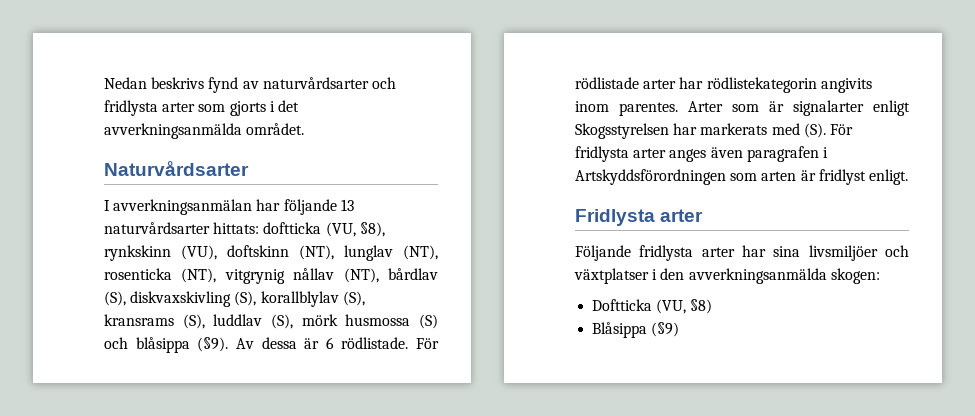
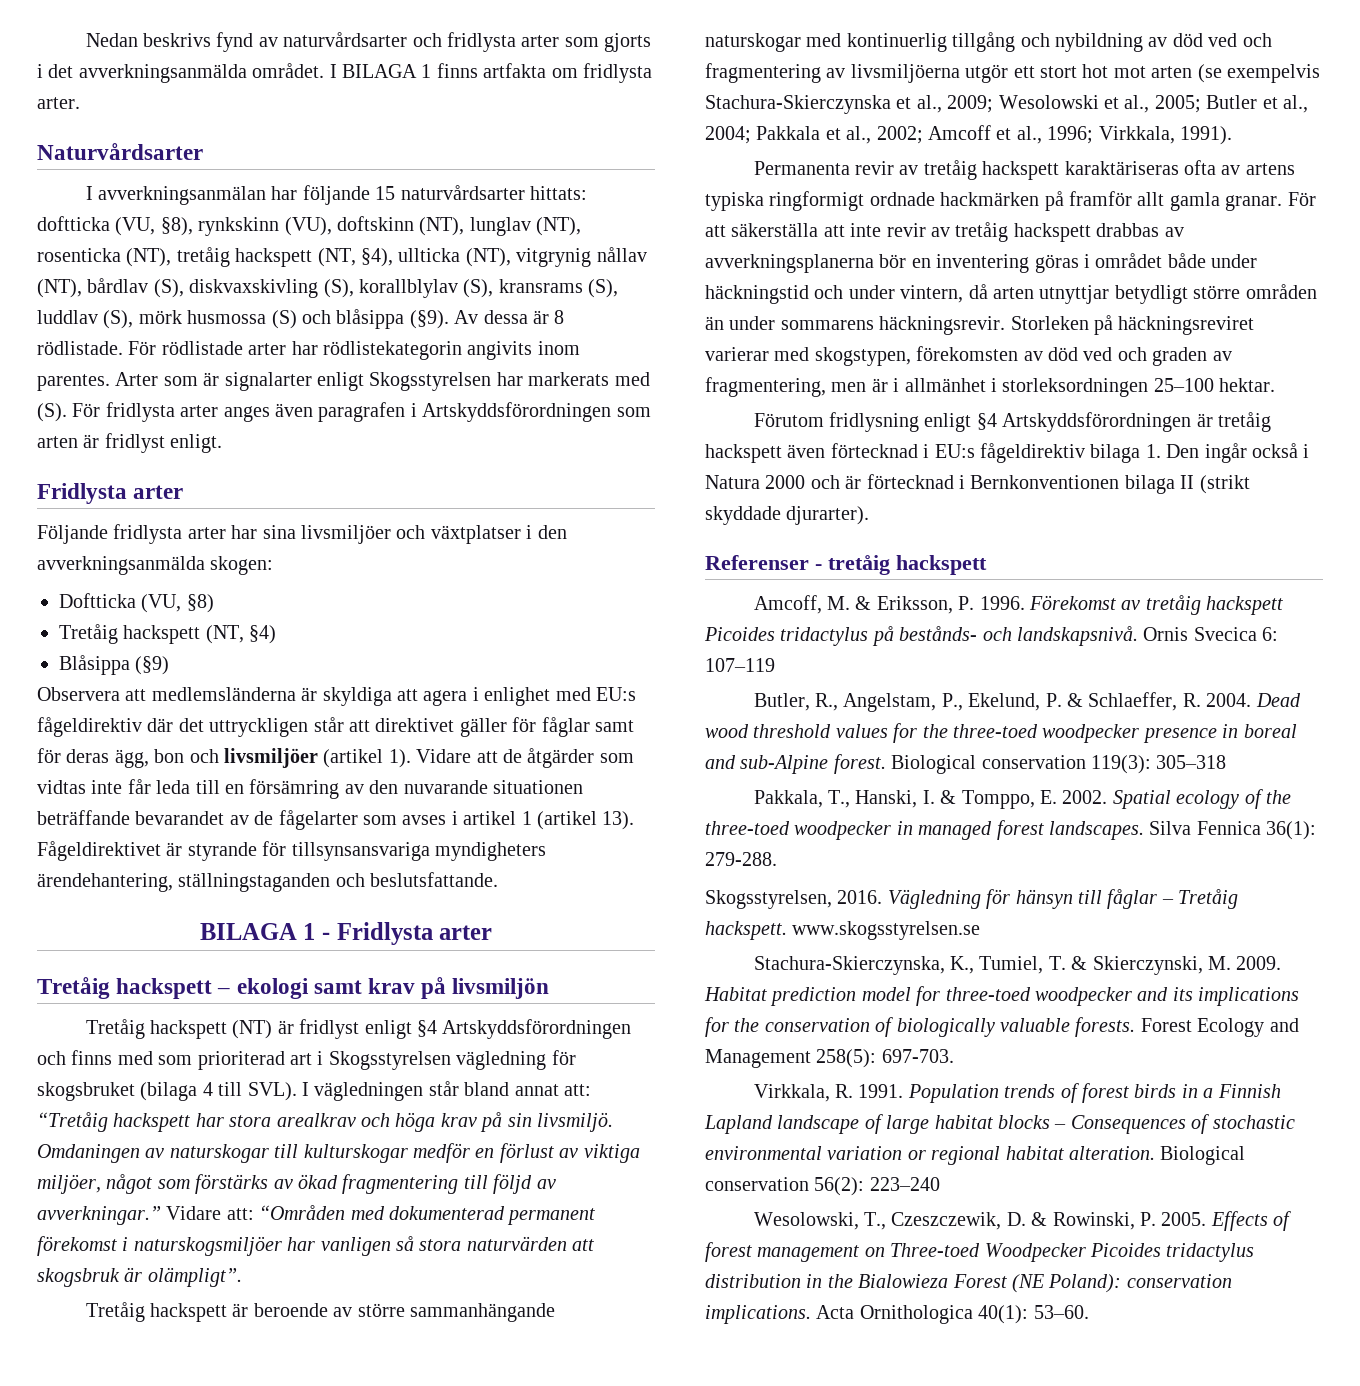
(305, 129) none -> [329,63,652,83] [37,97,80,109] I BILAGA 1 finns artfakta om fridlysta arter.
[340,199,354,211] 13 -> [375,186,396,200] 15
(217, 275) none -> [176,247,511,267] tretåig hackspett (NT, §4), ullticka (NT),
[325,337,334,349] 6 -> [554,310,565,324] 8
[592,322,680,338] Blåsippa (§9) -> [59,624,277,644] [59,655,170,675] [37,687,636,706] [37,717,634,737] [37,748,634,768] [37,779,583,799] [37,810,635,830] [37,841,546,861] [37,872,499,892] [199,922,493,945] [37,977,550,999] [85,1019,632,1039] [37,1050,576,1070] [37,1081,591,1101] [37,1112,613,1132] [37,1143,640,1163] [37,1174,556,1194] [37,1205,596,1225] [37,1236,595,1256] [37,1267,242,1287] [85,1302,556,1322] [705,32,1272,52] [705,63,1320,83] [705,95,1308,114] [705,125,1232,145] [753,160,1295,180] [705,191,1316,211] [705,222,1184,242] [705,253,1258,273] [705,284,1317,304] [705,315,1255,335] [705,346,1232,366] [705,377,1276,397] [753,412,1272,432] [705,443,1310,463] [705,474,1250,494] [705,506,870,525] [705,555,987,575] [753,595,1284,615] [704,626,1279,646] [705,658,775,672] [753,692,1301,712] [705,723,1297,743] [705,754,1227,774] [753,789,1292,809] [705,820,1317,840] [705,852,777,866] [705,889,1239,909] [705,921,981,940] [753,956,1282,975] [704,986,1300,1006] [705,1017,1299,1037] [705,1049,954,1068] [753,1083,1281,1103] [704,1114,1295,1134] [705,1146,1246,1165] [705,1177,940,1196] [753,1211,1292,1231] [705,1242,1255,1262] [705,1274,1232,1293] [705,1305,1089,1324] Tretåig hackspett (NT, §4) // Blåsippa (§9) // Observera att medlemsländerna är skyldiga att agera i enlighet med EU:s fågeldirektiv där det uttryckligen står att direktivet gäller för fåglar samt för deras ägg, bon och livsmiljöer (artikel 1). Vidare att de åtgärder som vidtas inte får leda till en försämring av den nuvarande situationen beträffande bevarandet av de fågelarter som avses i artikel 1 (artikel 13). Fågeldirektivet är styrande för tillsynsansvariga myndigheters ärendehantering, ställningstaganden och beslutsfattande. // BILAGA 1 - Fridlysta arter // Tretåig hackspett – ekologi samt krav på livsmiljön // Tretåig hackspett (NT) är fridlyst enligt §4 Artskyddsförordningen och finns med som prioriterad art i Skogsstyrelsen vägledning för skogsbruket (bilaga 4 till SVL). I vägledningen står bland annat att: “Tretåig hackspett har stora arealkrav och höga krav på sin livsmiljö. Omdaningen av naturskogar till kulturskogar medför en förlust av viktiga miljöer, något som förstärks av ökad fragmentering till följd av avverkningar.” Vidare att: “Områden med dokumenterad permanent förekomst i naturskogsmiljöer har vanligen så stora naturvärden att skogsbruk är olämpligt”. // Tretåig hackspett är beroende av större sammanhängande naturskogar med kontinuerlig tillgång och nybildning av död ved och fragmentering av livsmiljöerna utgör ett stort hot mot arten (se exempelvis Stachura-Skierczynska et al., 2009; Wesolowski et al., 2005; Butler et al., 2004; Pakkala et al., 2002; Amcoff et al., 1996; Virkkala, 1991). // Permanenta revir av tretåig hackspett karaktäriseras ofta av artens typiska ringformigt ordnade hackmärken på framför allt gamla granar. För att säkerställa att inte revir av tretåig hackspett drabbas av avverkningsplanerna bör en inventering göras i området både under häckningstid och under vintern, då arten utnyttjar betydligt större områden än under sommarens häckningsrevir. Storleken på häckningsreviret varierar med skogstypen, förekomsten av död ved och graden av fragmentering, men är i allmänhet i storleksordningen 25–100 hektar. // Förutom fridlysning enligt §4 Artskyddsförordningen är tretåig hackspett även förtecknad i EU:s fågeldirektiv bilaga 1. Den ingår också i Natura 2000 och är förtecknad i Bernkonventionen bilaga II (strikt skyddade djurarter). // Referenser - tretåig hackspett // Amcoff, M. & Eriksson, P. 1996. Förekomst av tretåig hackspett Picoides tridactylus på bestånds- och landskapsnivå. Ornis Svecica 6: 107–119 // Butler, R., Angelstam, P., Ekelund, P. & Schlaeffer, R. 2004. Dead wood threshold values for the three-toed woodpecker presence in boreal and sub-Alpine forest. Biological conservation 119(3): 305–318 // Pakkala, T., Hanski, I. & Tomppo, E. 2002. Spatial ecology of the three-toed woodpecker in managed forest landscapes. Silva Fennica 36(1): 279-288. // Skogsstyrelsen, 2016. Vägledning för hänsyn till fåglar – Tretåig hackspett. www.skogsstyrelsen.se // Stachura-Skierczynska, K., Tumiel, T. & Skierczynski, M. 2009. Habitat prediction model for three-toed woodpecker and its implications for the conservation of biologically valuable forests. Forest Ecology and Management 258(5): 697-703. // Virkkala, R. 1991. Population trends of forest birds in a Finnish Lapland landscape of large habitat blocks – Consequences of stochastic environmental variation or regional habitat alteration. Biological conservation 56(2): 223–240 // Wesolowski, T., Czeszczewik, D. & Rowinski, P. 2005. Effects of forest management on Three-toed Woodpecker Picoides tridactylus distribution in the Bialowieza Forest (NE Poland): conservation implications. Acta Ornithologica 40(1): 53–60.

